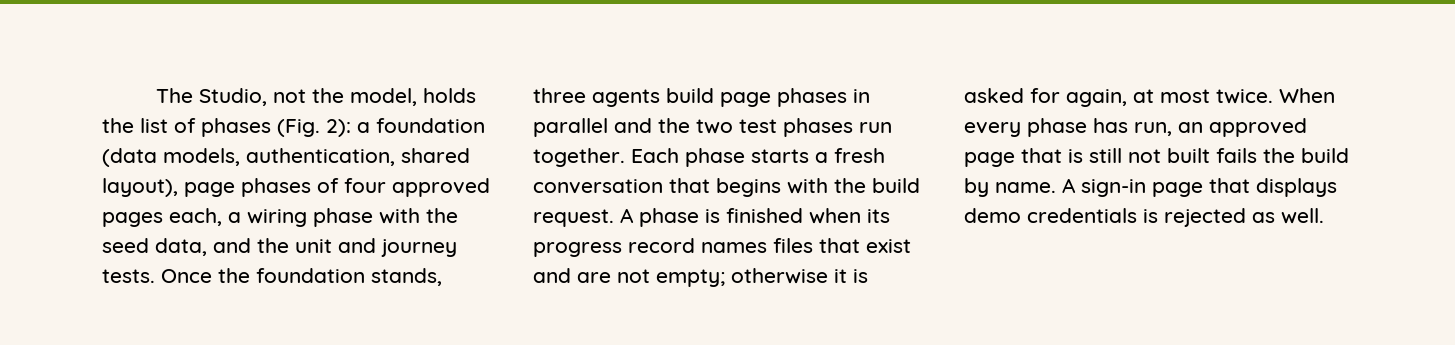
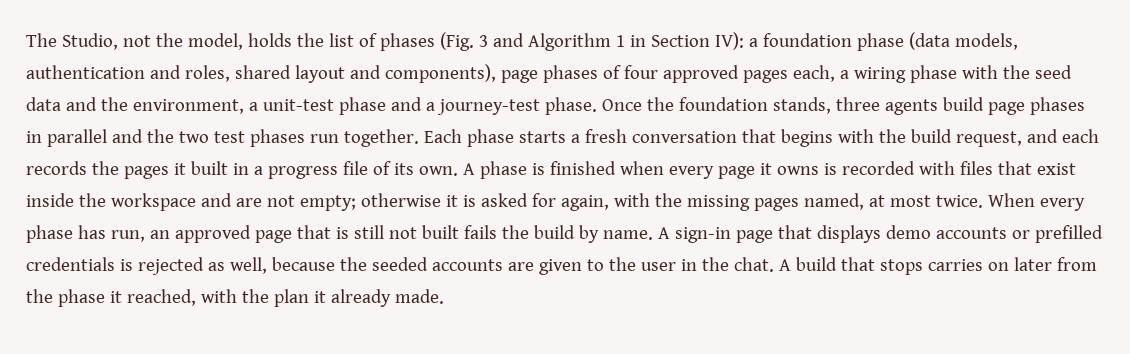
[326,119,351,137] 2): -> [478,32,744,51] 3 and Algorithm 1 in Section IV):
(485, 125) none -> [856,33,904,51] phase
[246,148,470,166] [102,178,178,197] authentication, shared layout), -> [26,64,496,83] authentication and roles, shared layout and components),
[155,238,457,257] [102,269,155,283] data, and the unit and journey tests. -> [26,97,597,115] data and the environment, a unit-test phase and a journey-test phase.
[533,209,614,227] request. -> [955,129,1099,147] [26,161,458,179] request, and each records the pages it built in a progress file of its own.
[867,209,890,223] [533,238,911,257] its progress record names files that exist -> [668,161,1076,179] [26,193,196,211] every page it owns is recorded with files that exist inside the workspace
(1127, 98) none -> [613,193,864,211] with the missing pages named,
(1021, 215) none -> [935,225,1103,243] accounts or prefilled
[1281,208,1324,224] well. -> [229,257,1097,275] [26,289,444,307] well, because the seeded accounts are given to the user in the chat. A build that stops carries on later from the phase it reached, with the plan it already made.

